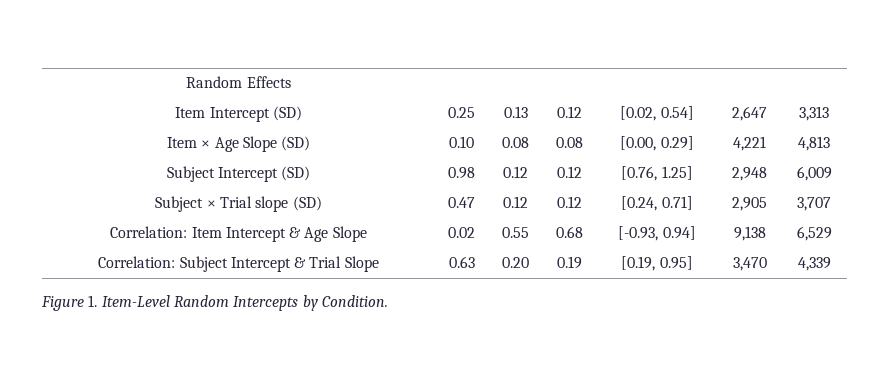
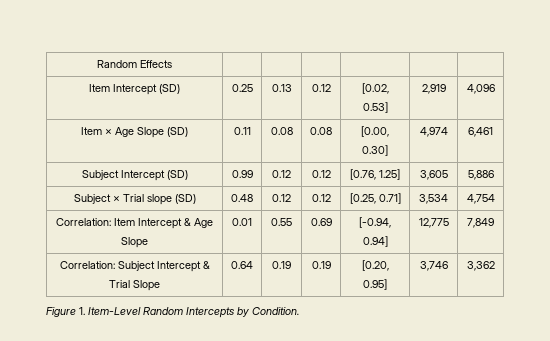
[660,106,694,120] [732,106,767,121] [799,106,829,121] 0.54] | 2,647 | 3,313 -> [362,102,388,113] [421,84,446,94] [466,84,495,94] 0.53] | 2,919 | 4,096
[449,136,474,148] 0.10 -> [233,127,251,135] 0.11
[660,136,694,150] [733,136,766,151] [798,136,830,151] 0.29] | 4,221 | 4,813 -> [362,145,388,156] [419,127,448,137] [468,127,493,137] 0.30] | 4,974 | 6,461
[448,167,475,179] 0.98 -> [231,170,253,178] 0.99
[732,167,767,181] [796,166,832,181] 2,948 | 6,009 -> [419,170,448,180] [467,170,494,180] 3,605 | 5,886
[448,197,475,208] [503,196,528,208] [557,196,582,208] [621,196,658,211] 0.47 | 0.12 | 0.12 | [0.24, -> [231,194,253,202] [272,194,291,202] [311,194,331,202] [349,193,376,204] 0.48 | 0.12 | 0.12 | [0.25,
[732,197,767,211] [797,197,831,211] 2,905 | 3,707 -> [419,194,448,204] [466,194,495,204] 3,534 | 4,754
[448,227,475,238] 0.02 -> [232,218,252,226] 0.01
[556,226,583,238] [618,226,659,241] 0.68 | [-0.93, -> [310,218,332,226] [359,217,391,228] 0.69 | [-0.94,
[733,226,766,241] [796,226,832,241] 9,138 | 6,529 -> [418,218,449,228] [467,218,494,228] 12,775 | 7,849
[448,256,475,268] [502,257,529,268] [557,256,582,269] [621,256,656,271] 0.63 | 0.20 | 0.19 | [0.19, -> [231,261,253,269] [272,261,291,269] [311,261,331,269] [361,260,389,271] 0.64 | 0.19 | 0.19 | [0.20,
[732,257,767,271] [797,257,831,271] 3,470 | 4,339 -> [419,261,448,271] [466,261,495,271] 3,746 | 3,362

